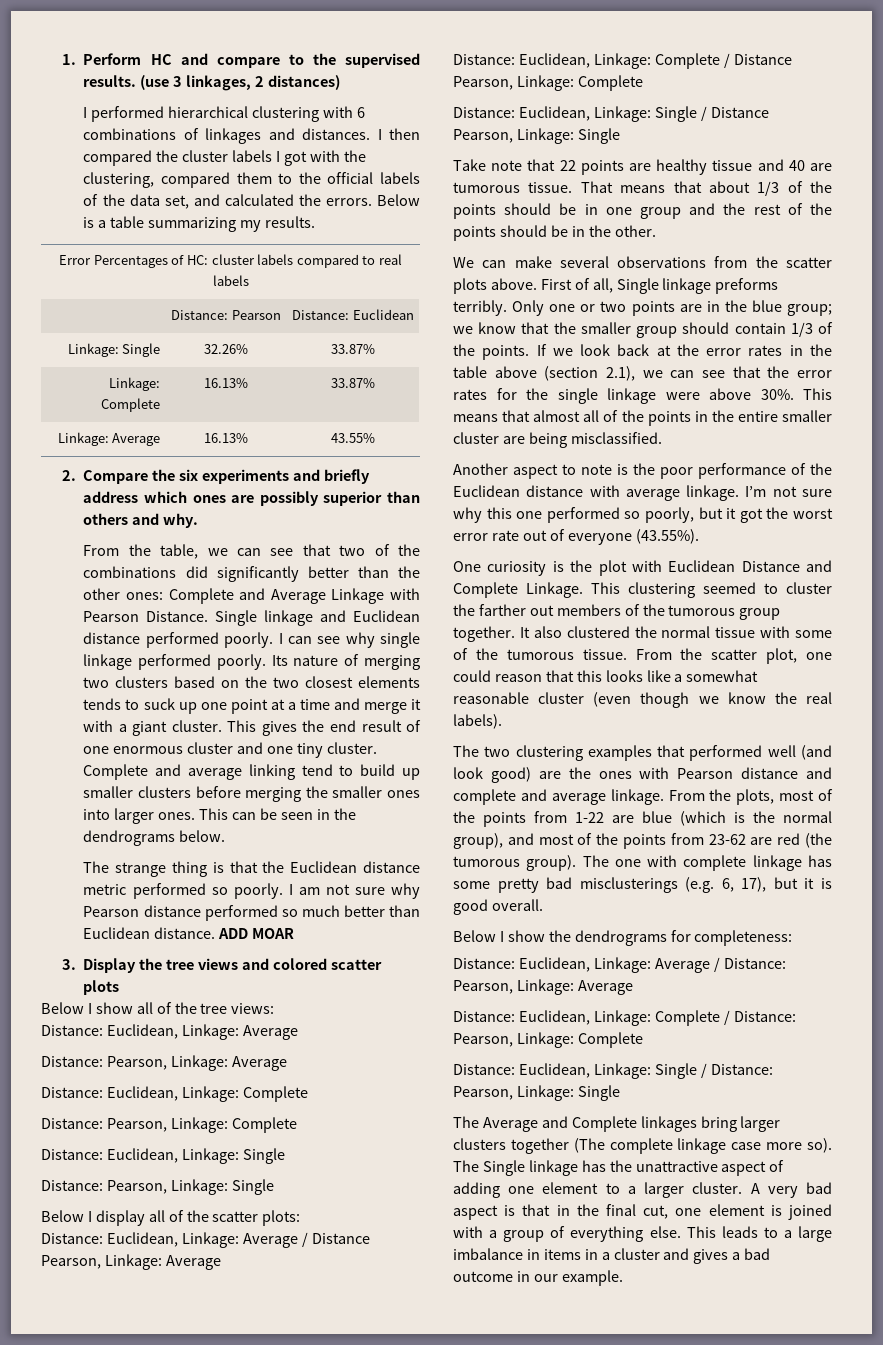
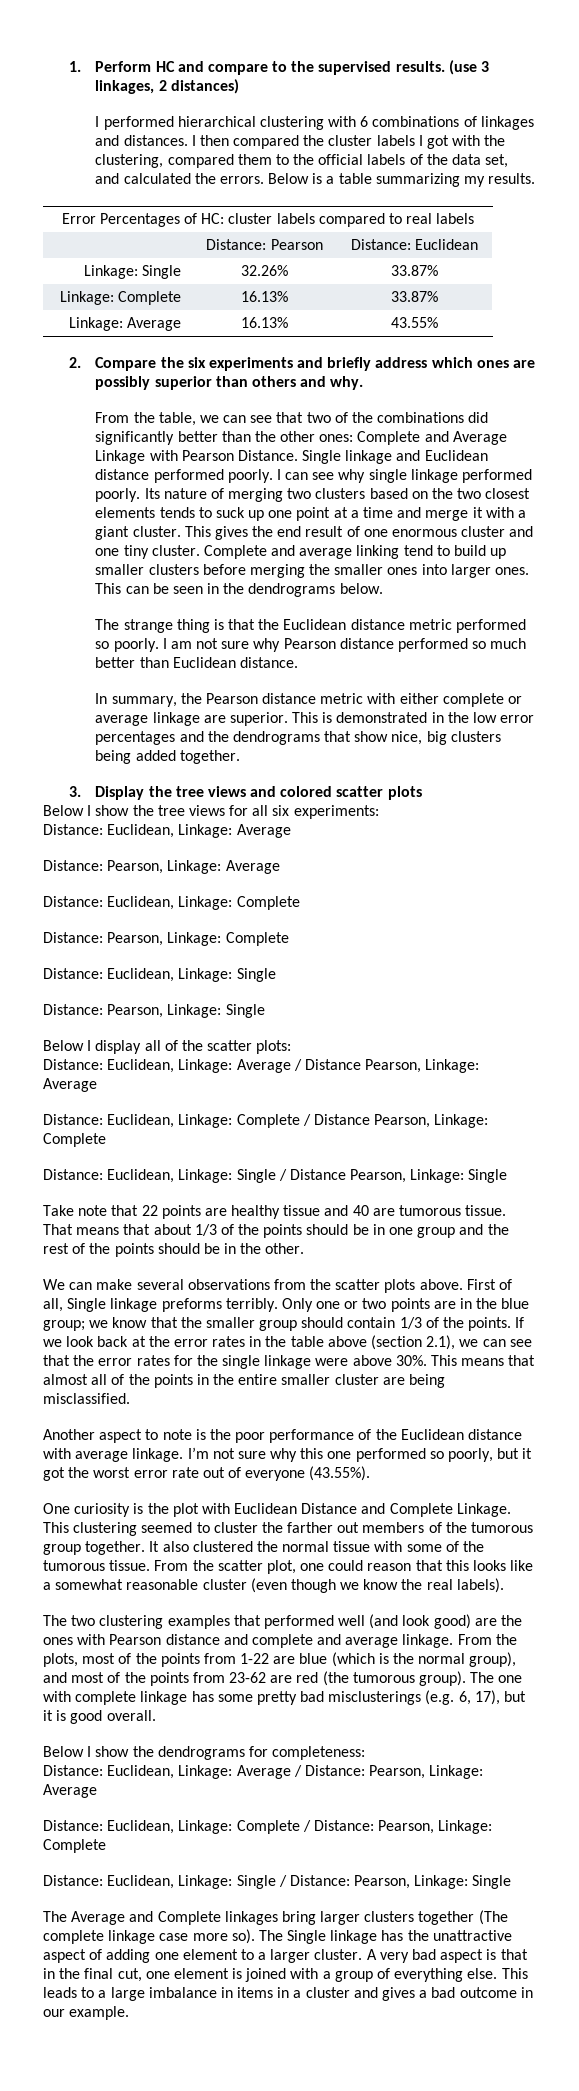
[218,928,295,939] ADD MOAR -> [95,693,523,707] [95,712,535,726] [95,731,501,745] [95,750,240,764] // In summary, the Pearson distance metric with either complete or average linkage are superior. This is demonstrated in the low error percentages and the dendrograms that show nice, big clusters being added together.
[136,1002,275,1014] all of the tree views: -> [132,805,379,819] the tree views for all six experiments:

